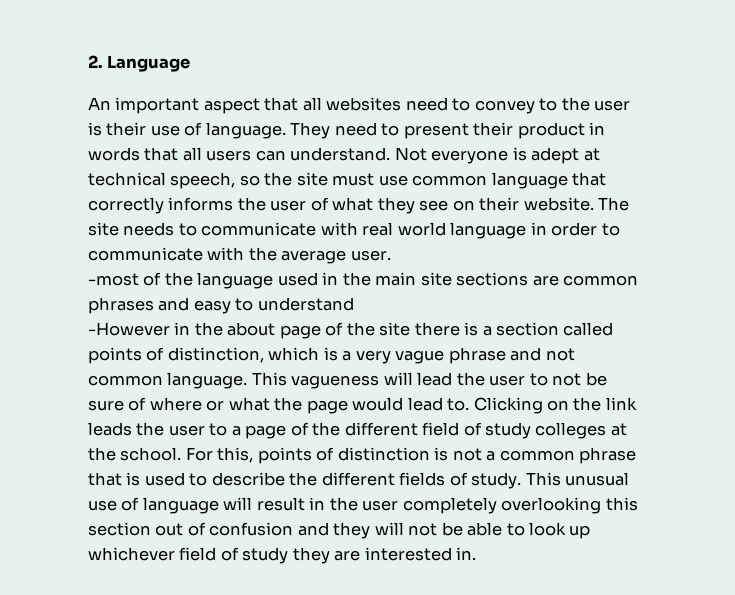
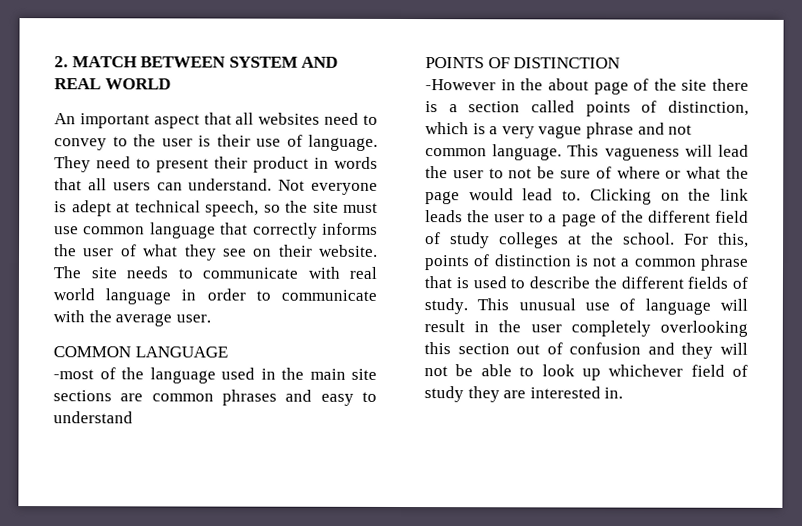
[107,55,191,72] Language -> [71,56,339,68] [54,78,171,90] MATCH BETWEEN SYSTEM AND REAL WORLD
(391, 255) none -> [53,346,228,358] // COMMON LANGUAGE
(354, 304) none -> [425,57,621,69] // POINTS OF DISTINCTION

